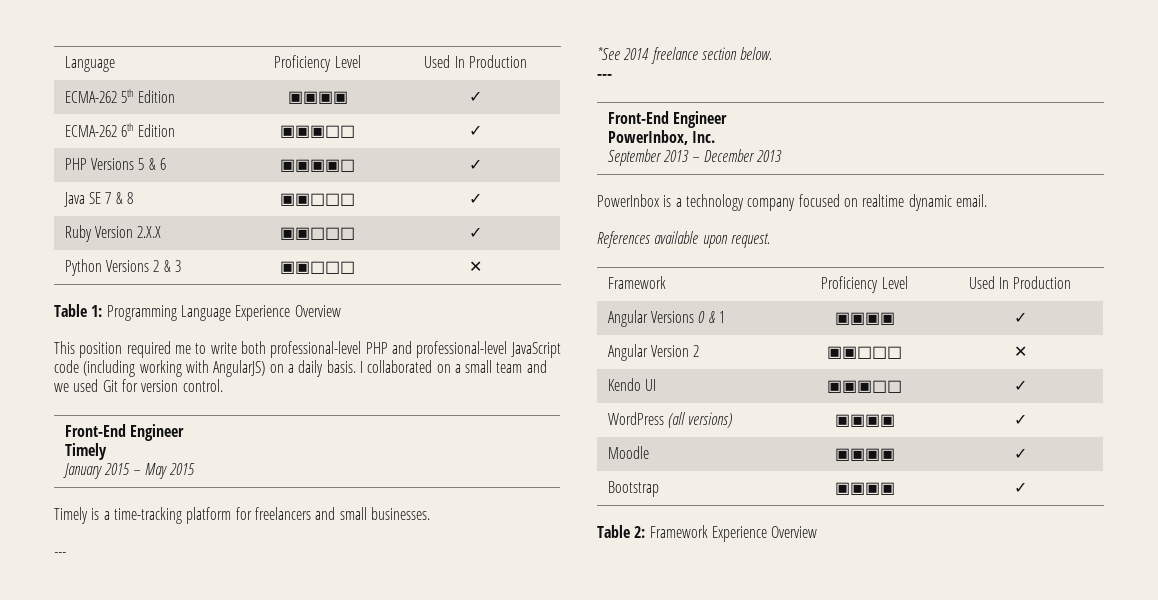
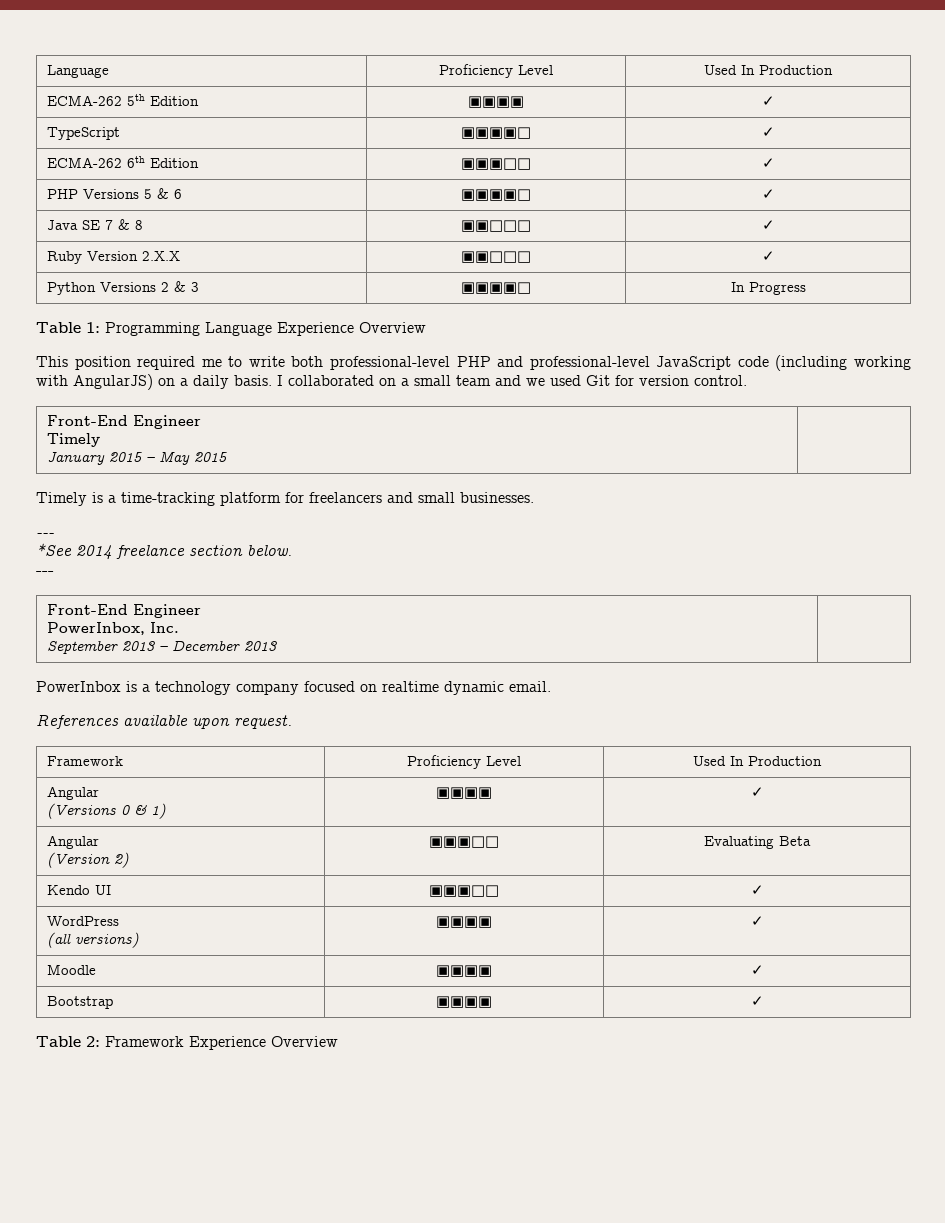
(482, 96) none -> [46,127,120,140] [461,127,531,139] [761,127,775,137] // TypeScript | ▣▣▣▣□ | ✓
[280,261,355,274] [469,261,482,272] ▣▣□□□ | ✕ -> [461,282,531,294] [730,282,806,295] ▣▣▣▣□ | In Progress
[650,311,694,323] Versions -> [46,803,116,819] // (Versions
[718,311,725,323] 1 -> [150,803,166,819] 1)
[650,345,700,357] [827,346,902,359] [1013,346,1027,357] Version 2 | ▣▣□□□ | ✕ -> [46,852,129,868] [429,836,499,848] [704,836,811,849] // (Version 2) | ▣▣▣□□ | Evaluating Beta
(664, 418) none -> (119, 921) //

